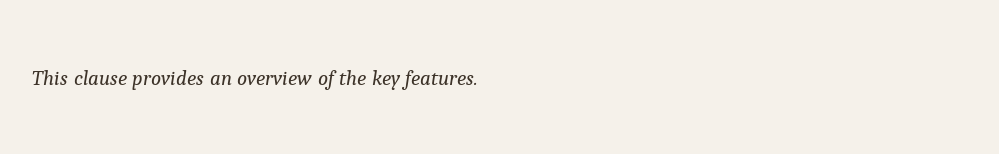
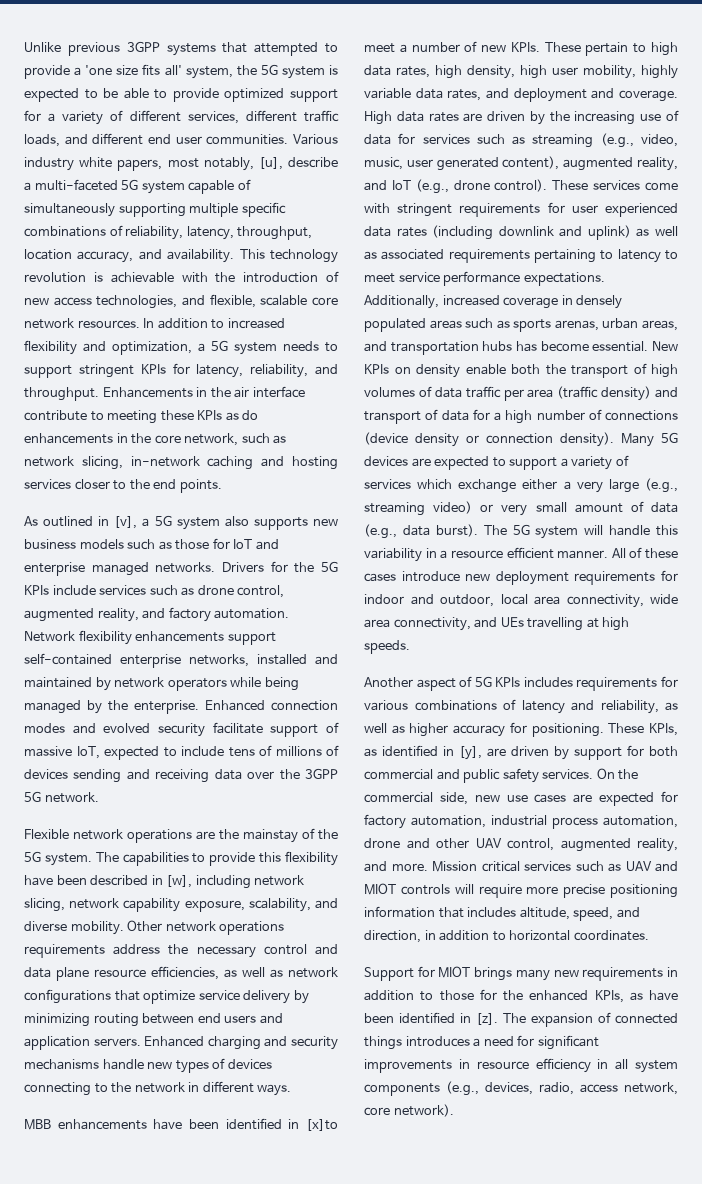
[32,70,479,90] This clause provides an overview of the key features. -> [24,41,339,56] [24,64,338,79] [24,88,338,102] [24,110,339,125] [24,133,338,147] [24,157,338,171] [24,179,251,194] [24,202,286,217] [24,225,313,240] [24,249,338,263] [24,271,339,283] [24,294,338,309] [24,318,285,329] [24,340,338,355] [24,363,339,378] [24,386,305,401] [24,410,259,424] [24,433,287,446] [24,456,338,470] [24,479,222,493] [24,515,338,530] [24,538,279,550] [24,561,338,576] [24,585,285,598] [24,607,290,622] [24,630,276,645] [24,653,338,668] [24,677,299,691] [24,700,338,714] [24,722,339,737] [24,745,339,760] [24,768,338,783] [24,791,99,803] [24,828,338,843] [24,851,338,866] [24,875,305,889] [24,898,338,912] [24,920,285,935] [24,944,338,958] [24,966,338,981] [24,989,309,1004] [24,1013,283,1027] [24,1036,338,1050] [24,1058,272,1073] [24,1081,292,1096] [24,1118,338,1131] [364,41,678,56] [364,65,678,79] [364,88,678,102] [364,110,679,125] [364,133,678,148] [364,156,678,171] [364,179,678,194] [364,202,678,217] [364,225,678,240] [364,249,678,263] [364,271,605,286] [364,295,623,309] [364,318,678,332] [364,341,678,355] [364,363,678,378] [364,386,678,401] [364,409,678,424] [364,432,678,447] [364,455,629,470] [364,478,678,493] [364,501,678,516] [364,524,678,539] [364,547,678,562] [364,570,678,585] [364,594,678,608] [364,617,630,631] [364,640,410,654] [364,676,678,691] [364,699,678,714] [364,722,678,737] [364,745,678,760] [364,768,639,783] [364,791,678,806] [364,814,678,829] [364,838,678,852] [364,861,678,872] [364,883,678,898] [364,906,640,921] [364,930,649,943] [364,966,678,981] [364,989,678,1003] [364,1012,678,1027] [364,1035,599,1050] [364,1058,678,1073] [364,1081,678,1096] [364,1104,454,1117] Unlike previous 3GPP systems that attempted to provide a 'one size fits all' system, the 5G system is expected to be able to provide optimized support for a variety of different services, different traffic loads, and different end user communities. Various industry white papers, most notably, [u], describe a multi-faceted 5G system capable of simultaneously supporting multiple specific combinations of reliability, latency, throughput, location accuracy, and availability. This technology revolution is achievable with the introduction of new access technologies, and flexible, scalable core network resources. In addition to increased flexibility and optimization, a 5G system needs to support stringent KPIs for latency, reliability, and throughput. Enhancements in the air interface contribute to meeting these KPIs as do enhancements in the core network, such as network slicing, in-network caching and hosting services closer to the end points. // As outlined in [v], a 5G system also supports new business models such as those for IoT and enterprise managed networks. Drivers for the 5G KPIs include services such as drone control, augmented reality, and factory automation. Network flexibility enhancements support self-contained enterprise networks, installed and maintained by network operators while being managed by the enterprise. Enhanced connection modes and evolved security facilitate support of massive IoT, expected to include tens of millions of devices sending and receiving data over the 3GPP 5G network. // Flexible network operations are the mainstay of the 5G system. The capabilities to provide this flexibility have been described in [w], including network slicing, network capability exposure, scalability, and diverse mobility. Other network operations requirements address the necessary control and data plane resource efficiencies, as well as network configurations that optimize service delivery by minimizing routing between end users and application servers. Enhanced charging and security mechanisms handle new types of devices connecting to the network in different ways. // MBB enhancements have been identified in [x]to meet a number of new KPIs. These pertain to high data rates, high density, high user mobility, highly variable data rates, and deployment and coverage. High data rates are driven by the increasing use of data for services such as streaming (e.g., video, music, user generated content), augmented reality, and IoT (e.g., drone control). These services come with stringent requirements for user experienced data rates (including downlink and uplink) as well as associated requirements pertaining to latency to meet service performance expectations. Additionally, increased coverage in densely populated areas such as sports arenas, urban areas, and transportation hubs has become essential. New KPIs on density enable both the transport of high volumes of data traffic per area (traffic density) and transport of data for a high number of connections (device density or connection density). Many 5G devices are expected to support a variety of services which exchange either a very large (e.g., streaming video) or very small amount of data (e.g., data burst). The 5G system will handle this variability in a resource efficient manner. All of these cases introduce new deployment requirements for indoor and outdoor, local area connectivity, wide area connectivity, and UEs travelling at high speeds. // Another aspect of 5G KPIs includes requirements for various combinations of latency and reliability, as well as higher accuracy for positioning. These KPIs, as identified in [y], are driven by support for both commercial and public safety services. On the commercial side, new use cases are expected for factory automation, industrial process automation, drone and other UAV control, augmented reality, and more. Mission critical services such as UAV and MIOT controls will require more precise positioning information that includes altitude, speed, and direction, in addition to horizontal coordinates. // Support for MIOT brings many new requirements in addition to those for the enhanced KPIs, as have been identified in [z]. The expansion of connected things introduces a need for significant improvements in resource efficiency in all system components (e.g., devices, radio, access network, core network).

